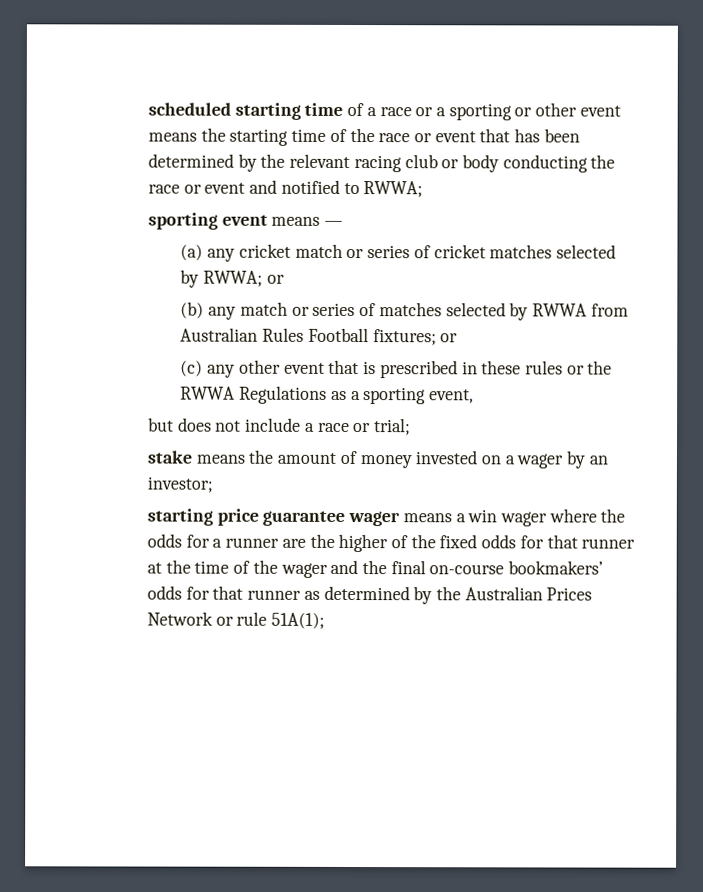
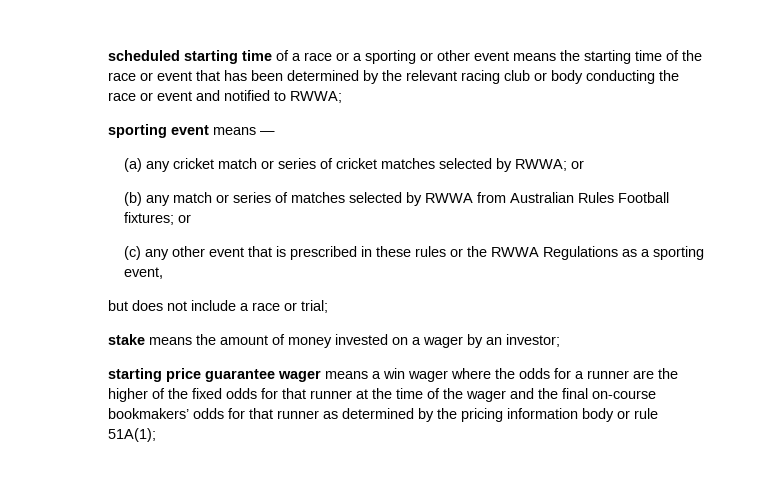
[464,586,593,601] [146,611,213,626] Australian Prices Network -> [461,408,615,422] pricing information body

